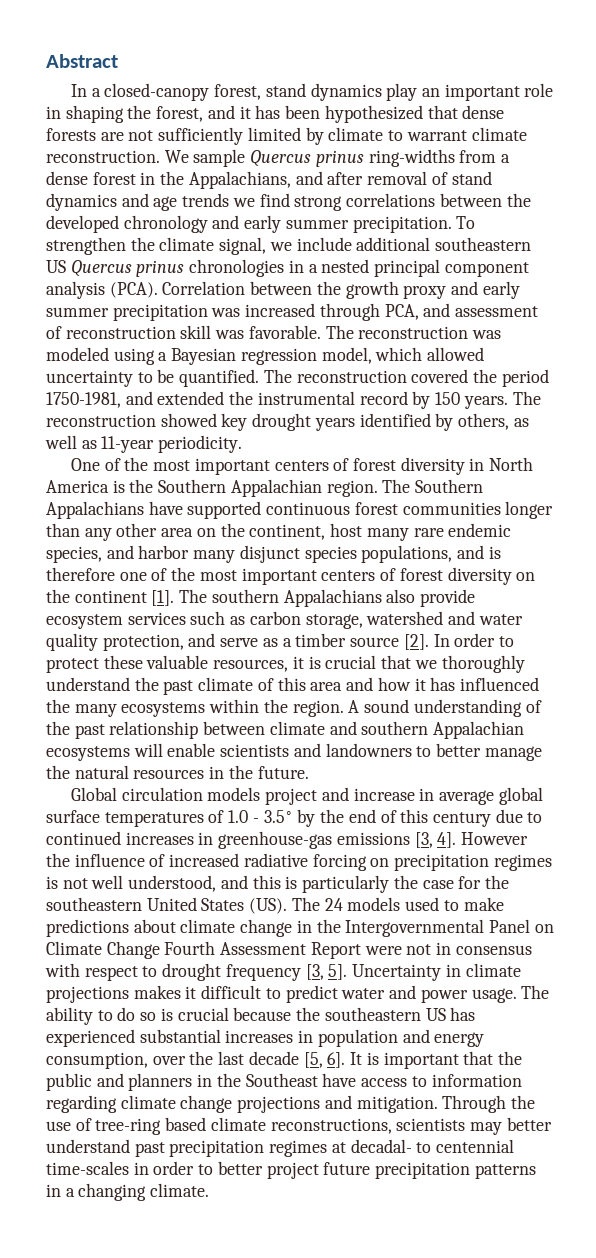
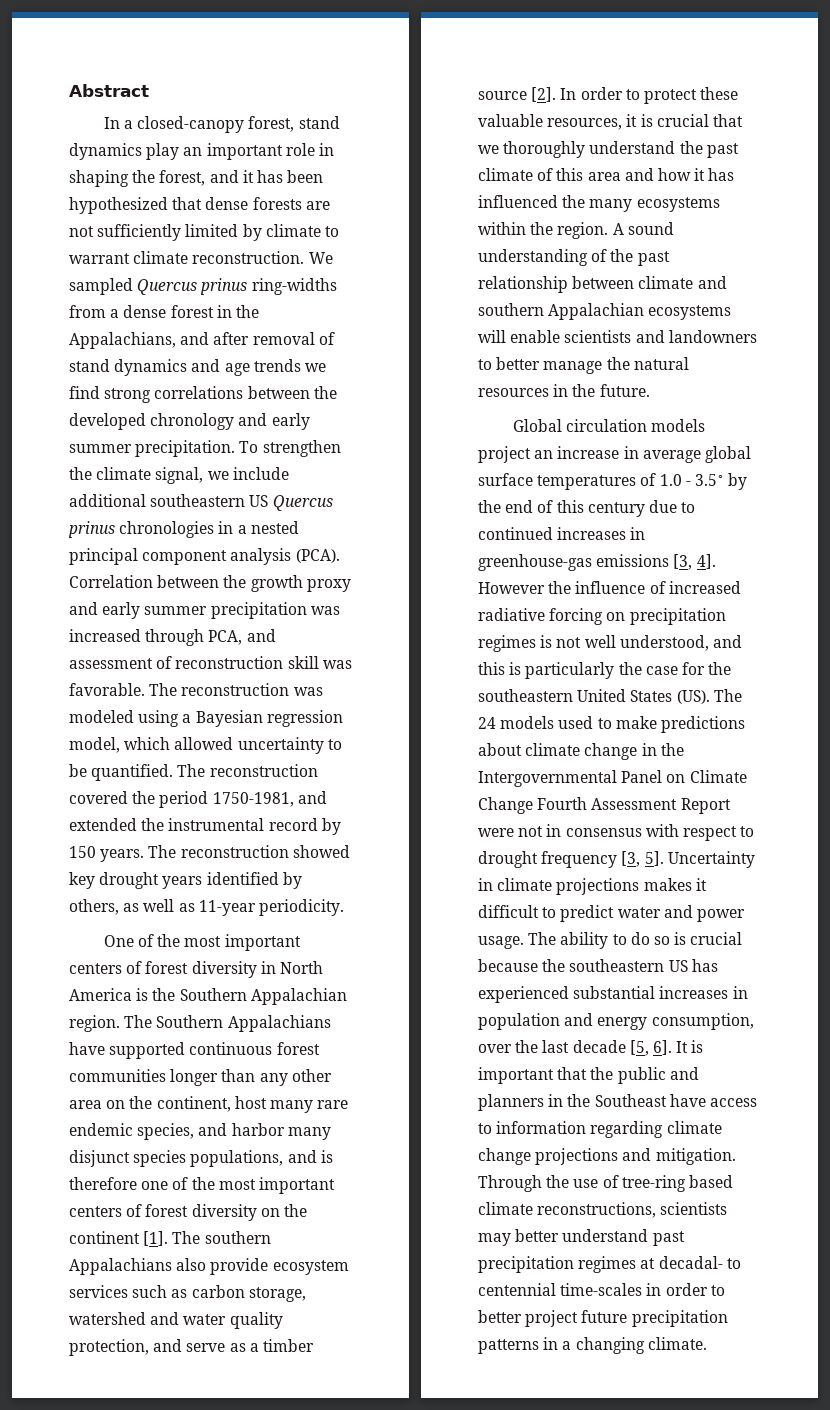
[193,149,246,167] sample -> [69,278,133,295] sampled
[321,787,349,801] and -> [534,450,554,459] an

